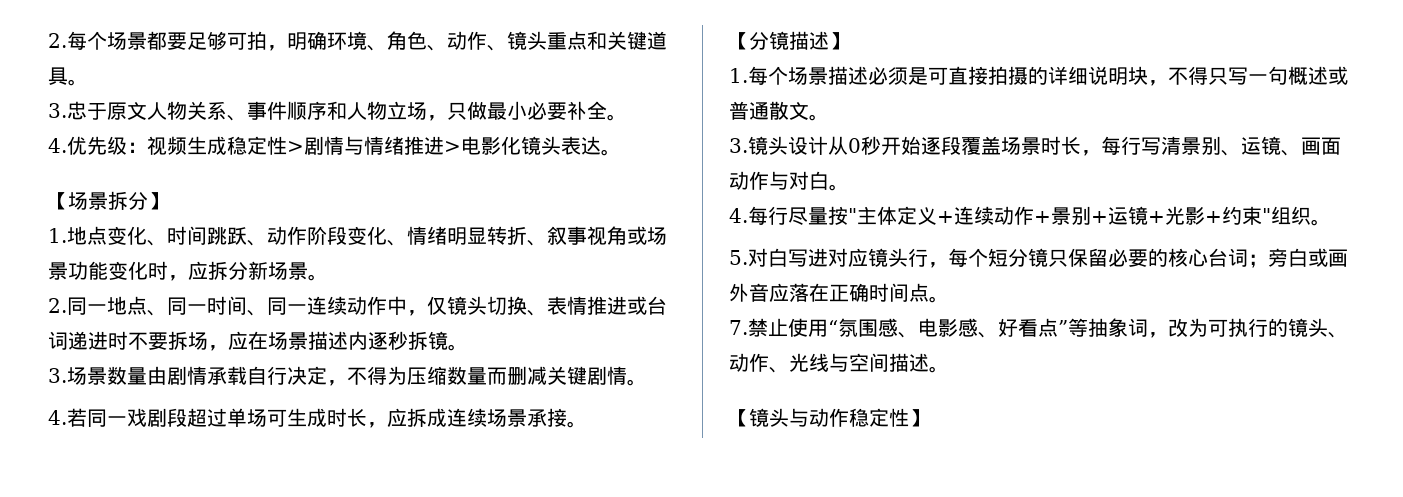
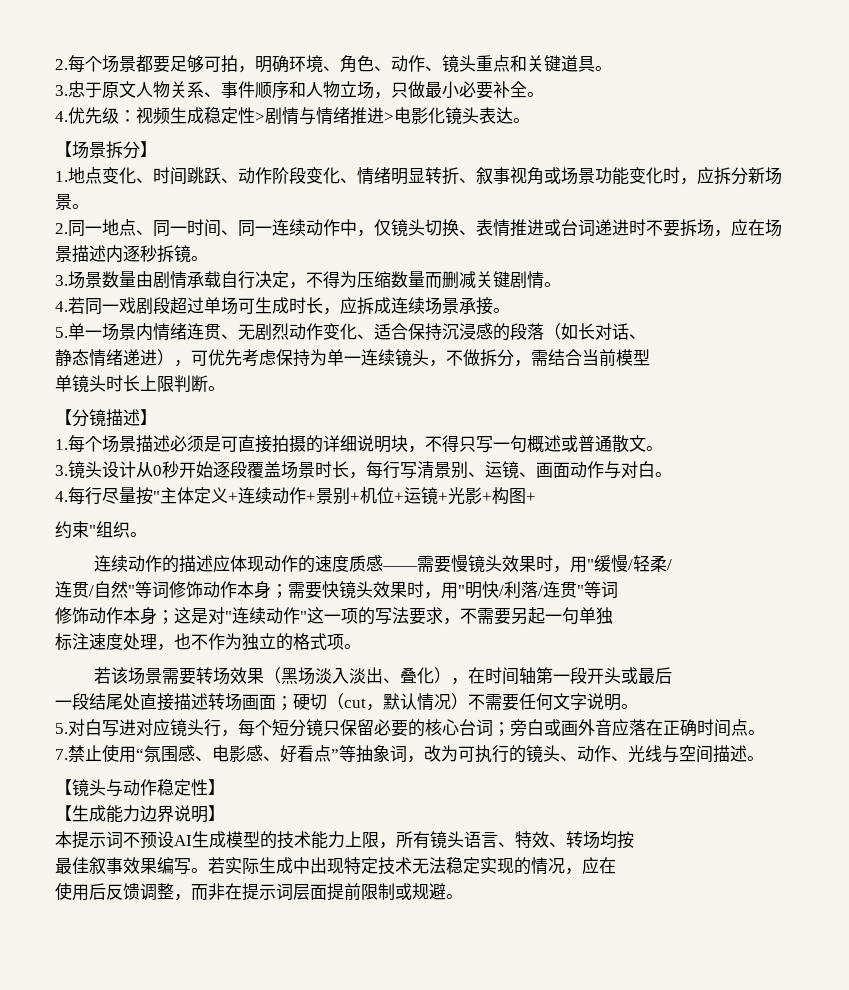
(587, 424) none -> [55,323,646,341] [55,349,650,367] [55,375,225,393] // 5.单一场景内情绪连贯、无剧烈动作变化、适合保持沉浸感的段落（如长对话、 // 静态情绪递进），可优先考虑保持为单一连续镜头，不做拆分，需结合当前模型 // 单镜头时长上限判断。
(1108, 217) none -> [360,487,404,504] 机位+
(1222, 217) none -> [492,487,536,505] 构图+ //
(1331, 222) none -> [94,554,673,573] [55,581,618,599] [55,607,613,625] [55,633,361,651] [94,667,673,685] [55,693,638,711] // 连续动作的描述应体现动作的速度质感——需要慢镜头效果时，用"缓慢/轻柔/ // 连贯/自然"等词修饰动作本身；需要快镜头效果时，用"明快/利落/连贯"等词 // 修饰动作本身；这是对"连续动作"这一项的写法要求，不需要另起一句单独 // 标注速度处理，也不作为独立的格式项。 // 若该场景需要转场效果（黑场淡入淡出、叠化），在时间轴第一段开头或最后 // 一段结尾处直接描述转场画面；硬切（cut，默认情况）不需要任何文字说明。
(929, 418) none -> [55,805,225,823] [55,831,634,849] [55,857,616,875] [55,882,463,901] // 【生成能力边界说明】 // 本提示词不预设AI生成模型的技术能力上限，所有镜头语言、特效、转场均按 // 最佳叙事效果编写。若实际生成中出现特定技术无法稳定实现的情况，应在 // 使用后反馈调整，而非在提示词层面提前限制或规避。

